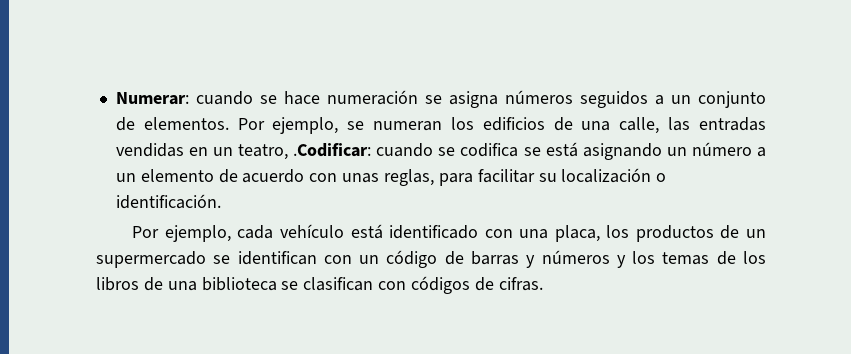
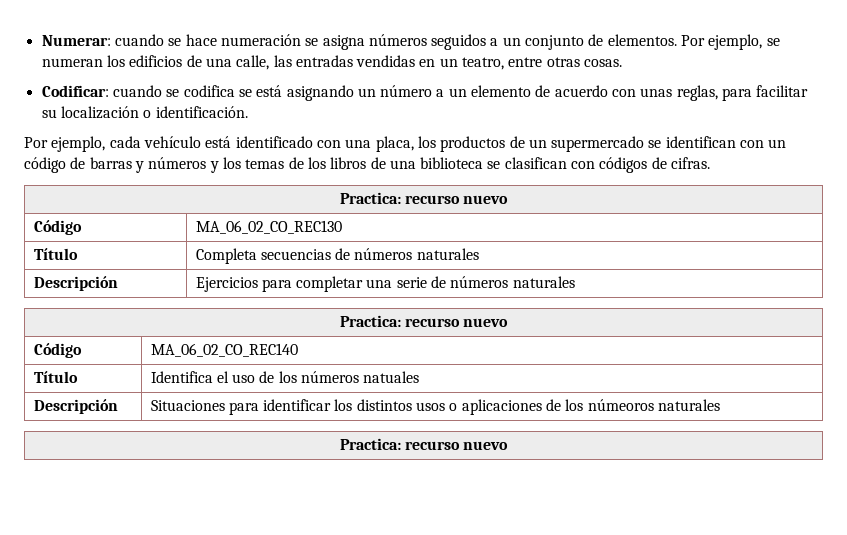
[293,143,372,157] .Codificar: -> [508,57,623,67] [41,85,109,97] entre otras cosas. // Codificar:
(543, 284) none -> [339,192,509,204] [33,220,82,235] [195,220,342,234] [33,248,78,260] [195,248,479,264] [33,276,118,291] [195,276,575,292] [339,315,509,327] [33,343,82,358] [150,343,298,357] [33,371,78,383] [150,371,420,383] [33,399,118,414] [150,399,721,415] [339,438,509,450] // Practica: recurso nuevo // Código | MA_06_02_CO_REC130 // Título | Completa secuencias de números naturales // Descripción | Ejercicios para completar una serie de números naturales // Practica: recurso nuevo // Código | MA_06_02_CO_REC140 // Título | Identifica el uso de los números natuales // Descripción | Situaciones para identificar los distintos usos o aplicaciones de los númeoros naturales // Practica: recurso nuevo

